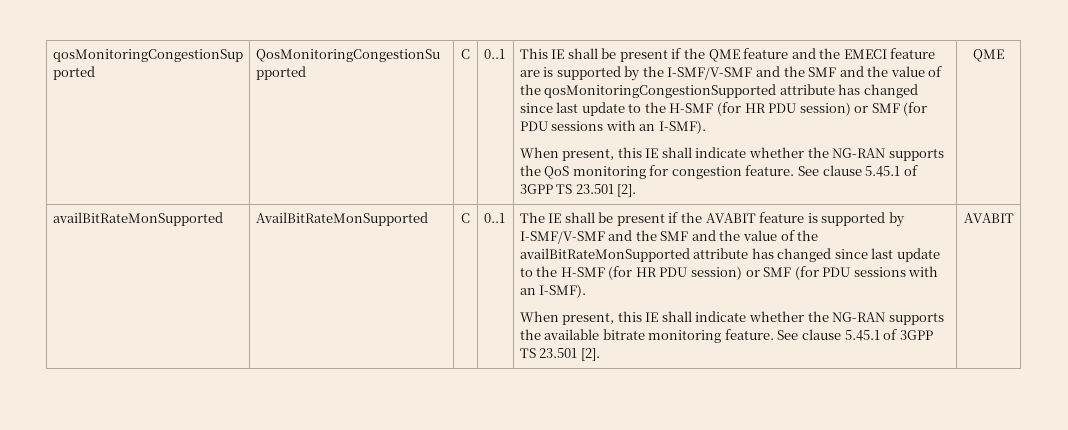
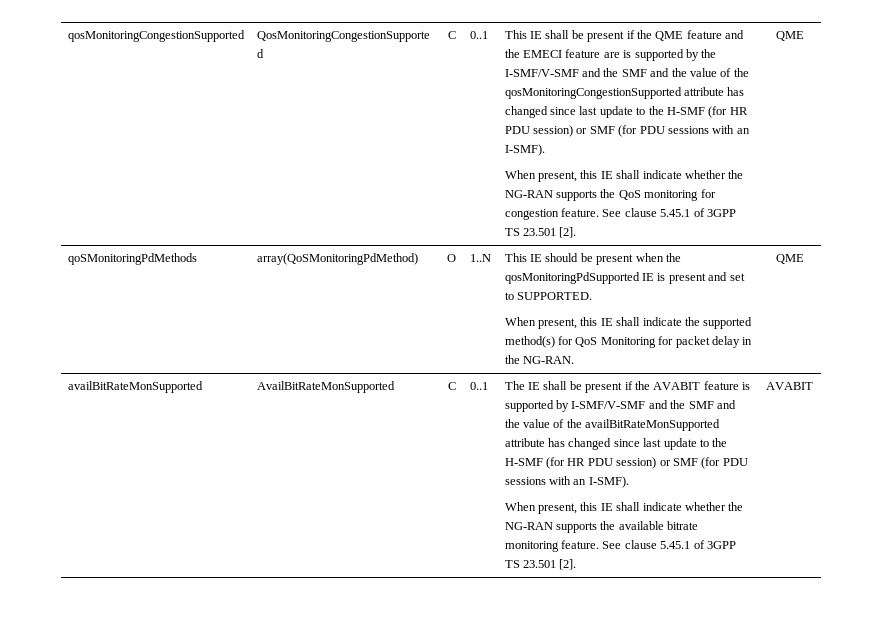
(1004, 55) none -> [67,253,197,265] [256,253,418,265] [447,254,456,262] [469,254,491,262] [504,253,681,265] [504,272,745,284] [504,292,593,300] [504,317,753,329] [504,336,753,348] [504,355,575,364] [775,254,804,264] // qoSMonitoringPdMethods | array(QoSMonitoringPdMethod) | O | 1..N | This IE should be present when the qosMonitoringPdSupported IE is present and set to SUPPORTED. // When present, this IE shall indicate the supported method(s) for QoS Monitoring for packet delay in the NG-RAN. | QME

